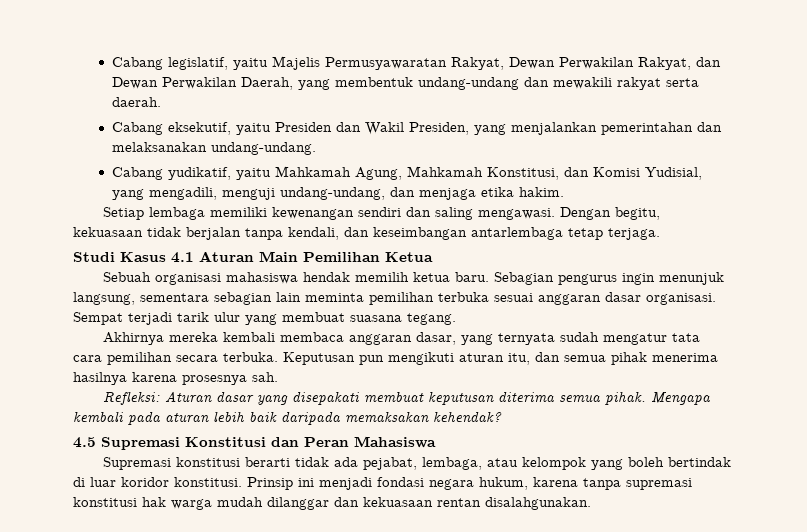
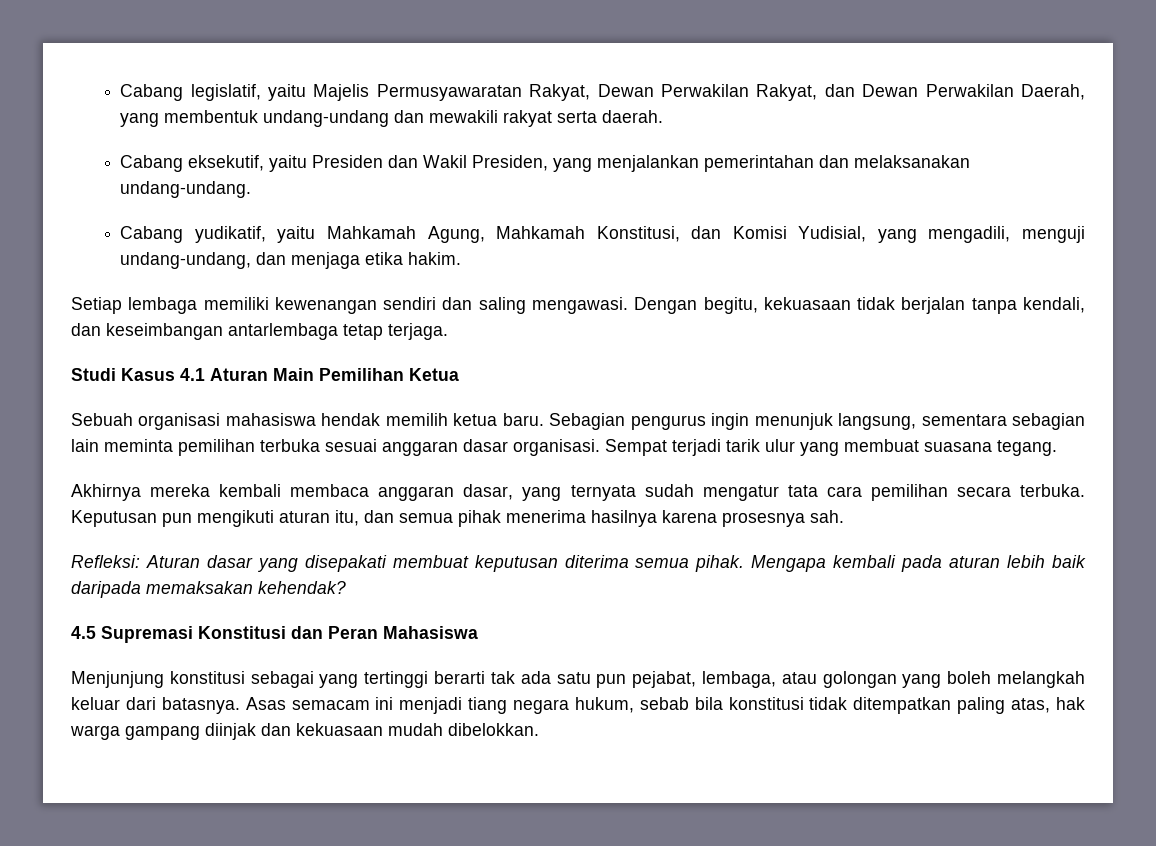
[103,457,359,470] Supremasi konstitusi berarti tidak ada -> [71,671,627,688] Menjunjung konstitusi sebagai yang tertinggi berarti tak ada satu pun
[522,457,587,470] kelompok -> [822,671,897,688] golongan
[668,457,732,467] [73,477,293,490] bertindak di luar koridor konstitusi. Prinsip -> [997,671,1085,688] [71,697,370,714] melangkah keluar dari batasnya. Asas semacam
[377,477,424,487] fondasi -> [468,697,508,714] tiang
[533,477,692,490] [73,497,591,510] karena tanpa supremasi konstitusi hak warga mudah dilanggar dan kekuasaan rentan disalahgunakan. -> [639,697,1085,714] [70,723,539,740] sebab bila konstitusi tidak ditempatkan paling atas, hak warga gampang diinjak dan kekuasaan mudah dibelokkan.

